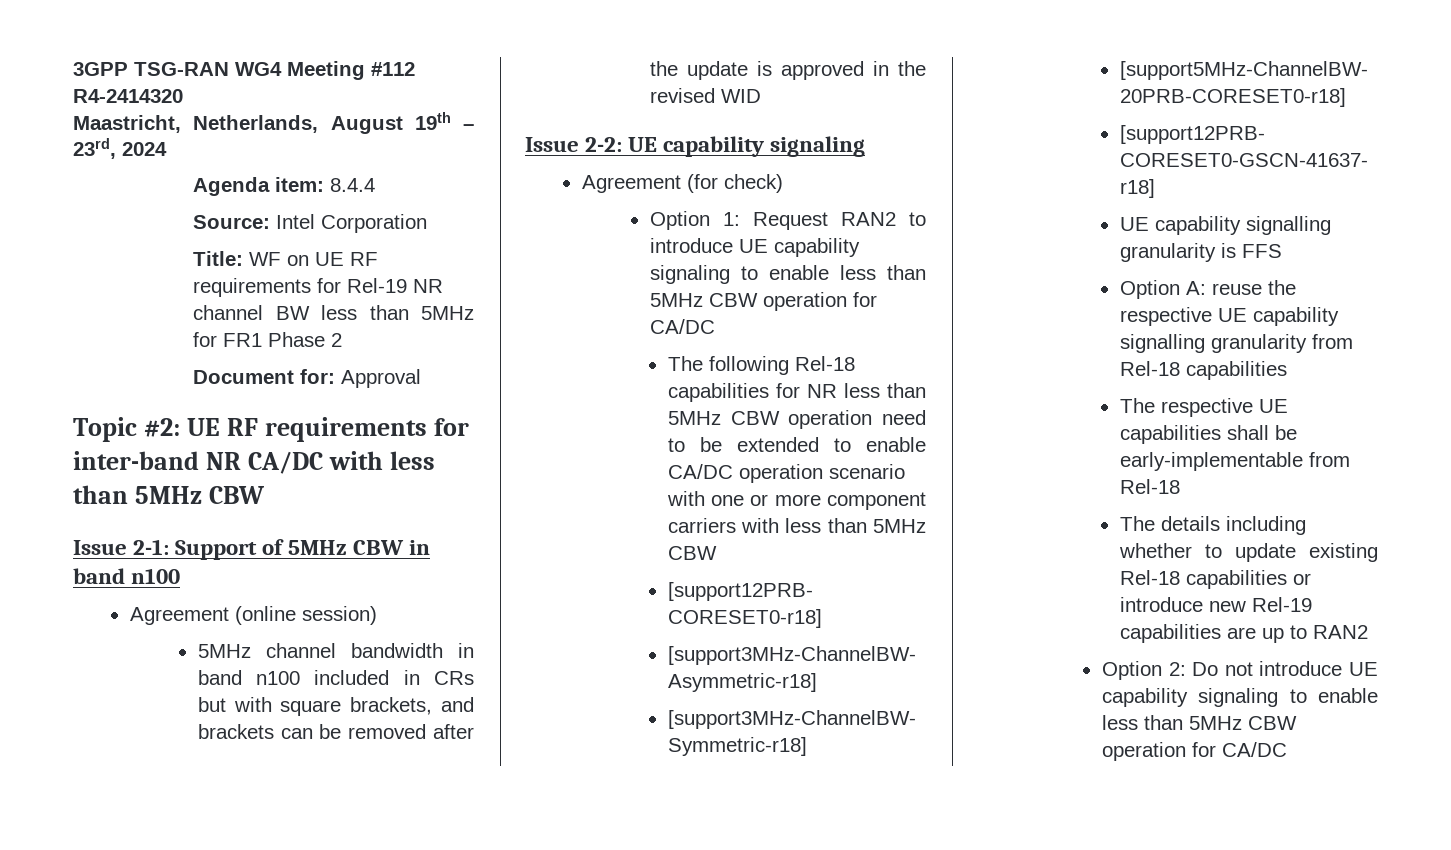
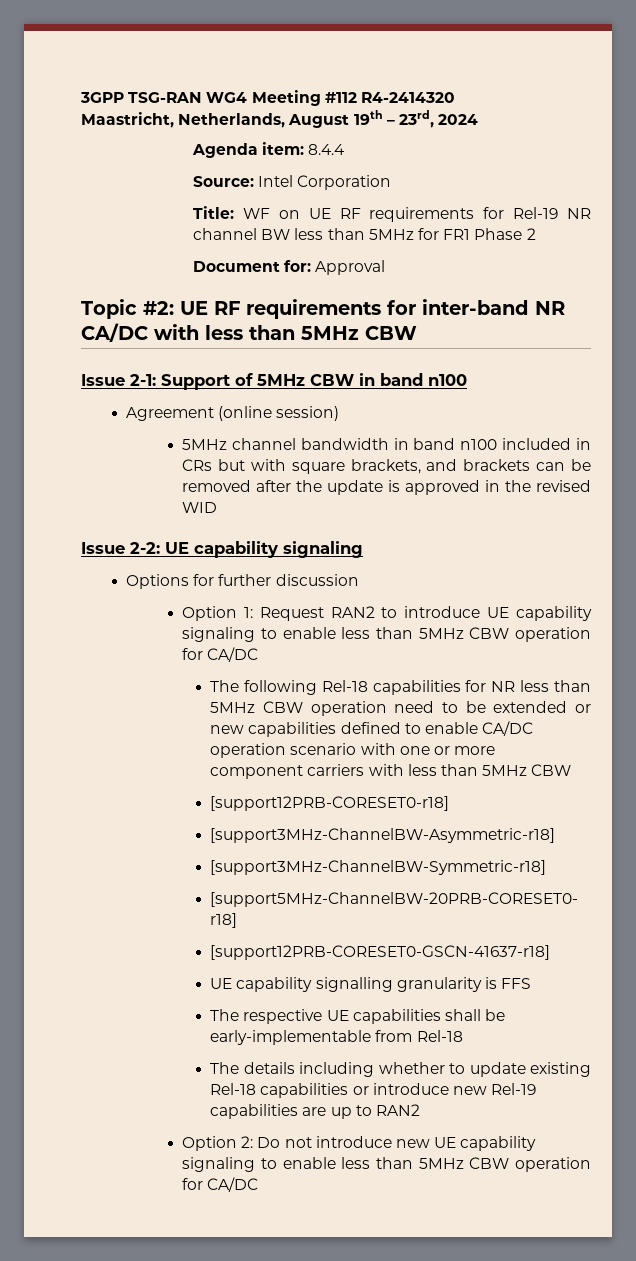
[581,174,783,193] Agreement (for check) -> [126,574,359,589] Options for further discussion
(819, 444) none -> [574,704,591,713] [210,722,401,737] or new capabilities defined
[1119,280,1296,299] [1119,307,1339,326] [1119,334,1353,353] [1119,361,1287,380] // Option A: reuse the respective UE capability signalling granularity from Rel-18 capabilities -> (532, 983) none
(1343, 668) none -> [396,1139,431,1148] new

